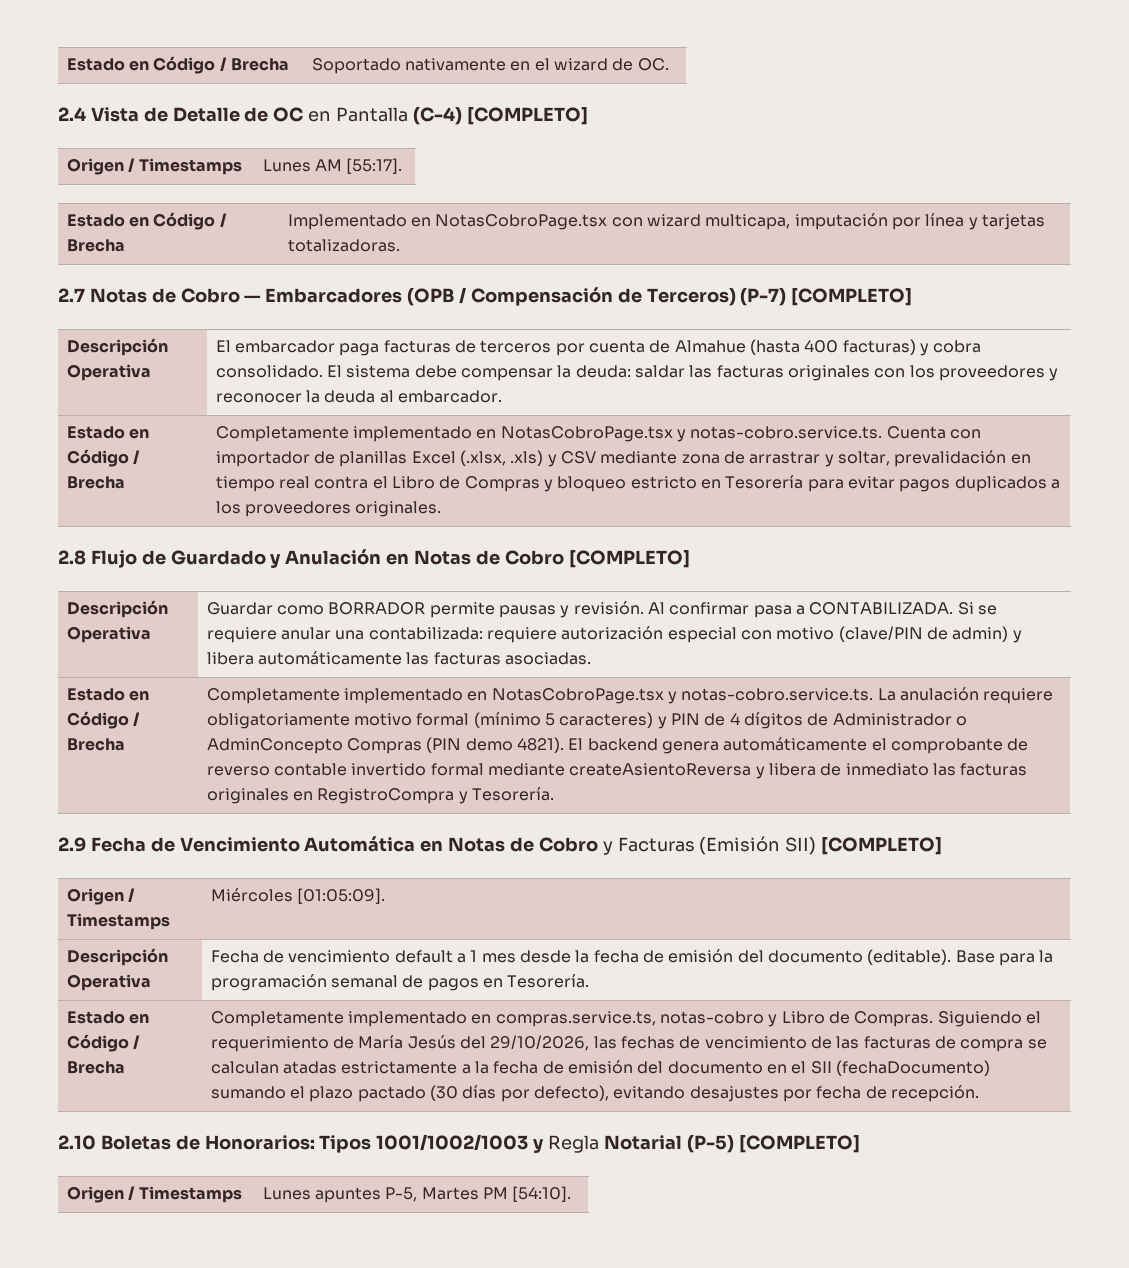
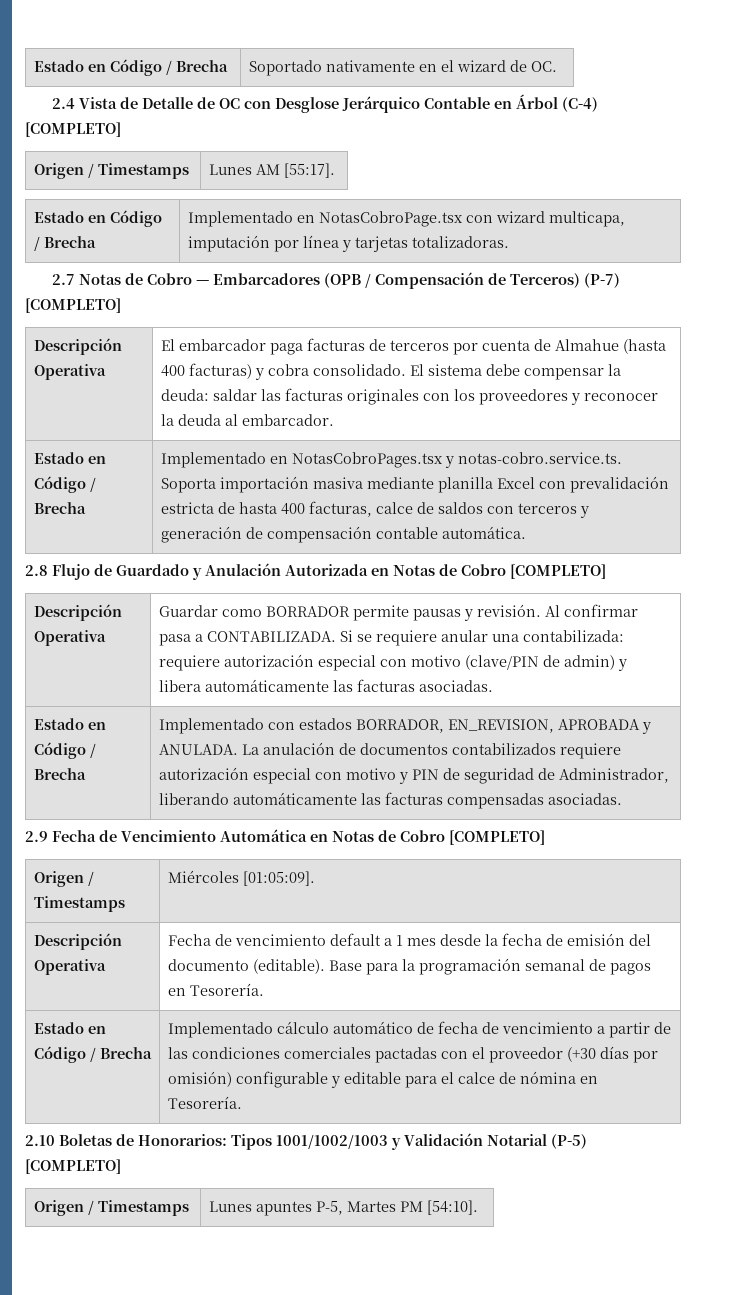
[308,107,409,122] en Pantalla -> [243,94,558,113] con Desglose Jerárquico Contable en Árbol
[215,426,981,442] [215,450,1031,467] [215,475,1060,492] [215,501,442,517] Completamente implementado en NotasCobroPage.tsx y notas-cobro.service.ts. Cuenta con importador de planillas Excel (.xlsx, .xls) y CSV mediante zona de arrastrar y soltar, prevalidación en tiempo real contra el Libro de Compras y bloqueo estricto en Tesorería para evitar pagos duplicados a los proveedores originales. -> [160,452,622,468] [160,476,669,493] [160,501,589,518] [160,526,526,543] Implementado en NotasCobroPages.tsx y notas-cobro.service.ts. Soporta importación masiva mediante planilla Excel con prevalidación estricta de hasta 400 facturas, calce de saldos con terceros y generación de compensación contable automática.
(382, 557) none -> [285,564,368,576] Autorizada
[206,687,1054,704] [206,712,967,729] [206,737,1029,754] [206,763,1028,779] [206,787,554,804] Completamente implementado en NotasCobroPage.tsx y notas-cobro.service.ts. La anulación requiere obligatoriamente motivo formal (mínimo 5 caracteres) y PIN de 4 dígitos de Administrador o AdminConcepto Compras (PIN demo 4821). El backend genera automáticamente el comprobante de reverso contable invertido formal mediante createAsientoReversa y libera de inmediato las facturas originales en RegistroCompra y Tesorería. -> [158,718,651,734] [158,742,621,759] [158,767,669,784] [158,792,622,809] Implementado con estados BORRADOR, EN_REVISION, APROBADA y ANULADA. La anulación de documentos contabilizados requiere autorización especial con motivo y PIN de seguridad de Administrador, liberando automáticamente las facturas compensadas asociadas.
[602,836,817,855] y Facturas (Emisión SII) -> (445, 836) none
[210,1011,1041,1027] [210,1035,1047,1052] [210,1060,990,1076] [210,1085,979,1102] Completamente implementado en compras.service.ts, notas-cobro y Libro de Compras. Siguiendo el requerimiento de María Jesús del 29/10/2026, las fechas de vencimiento de las facturas de compra se calculan atadas estrictamente a la fecha de emisión del documento en el SII (fechaDocumento) sumando el plazo pactado (30 días por defecto), evitando desajustes por fecha de recepción. -> [167,1021,671,1038] [167,1046,658,1063] [167,1071,598,1088] [167,1096,242,1109] Implementado cálculo automático de fecha de vencimiento a partir de las condiciones comerciales pactadas con el proveedor (+30 días por omisión) configurable y editable para el calce de nómina en Tesorería.
[548,1135,600,1153] Regla -> [404,1133,483,1146] Validación

